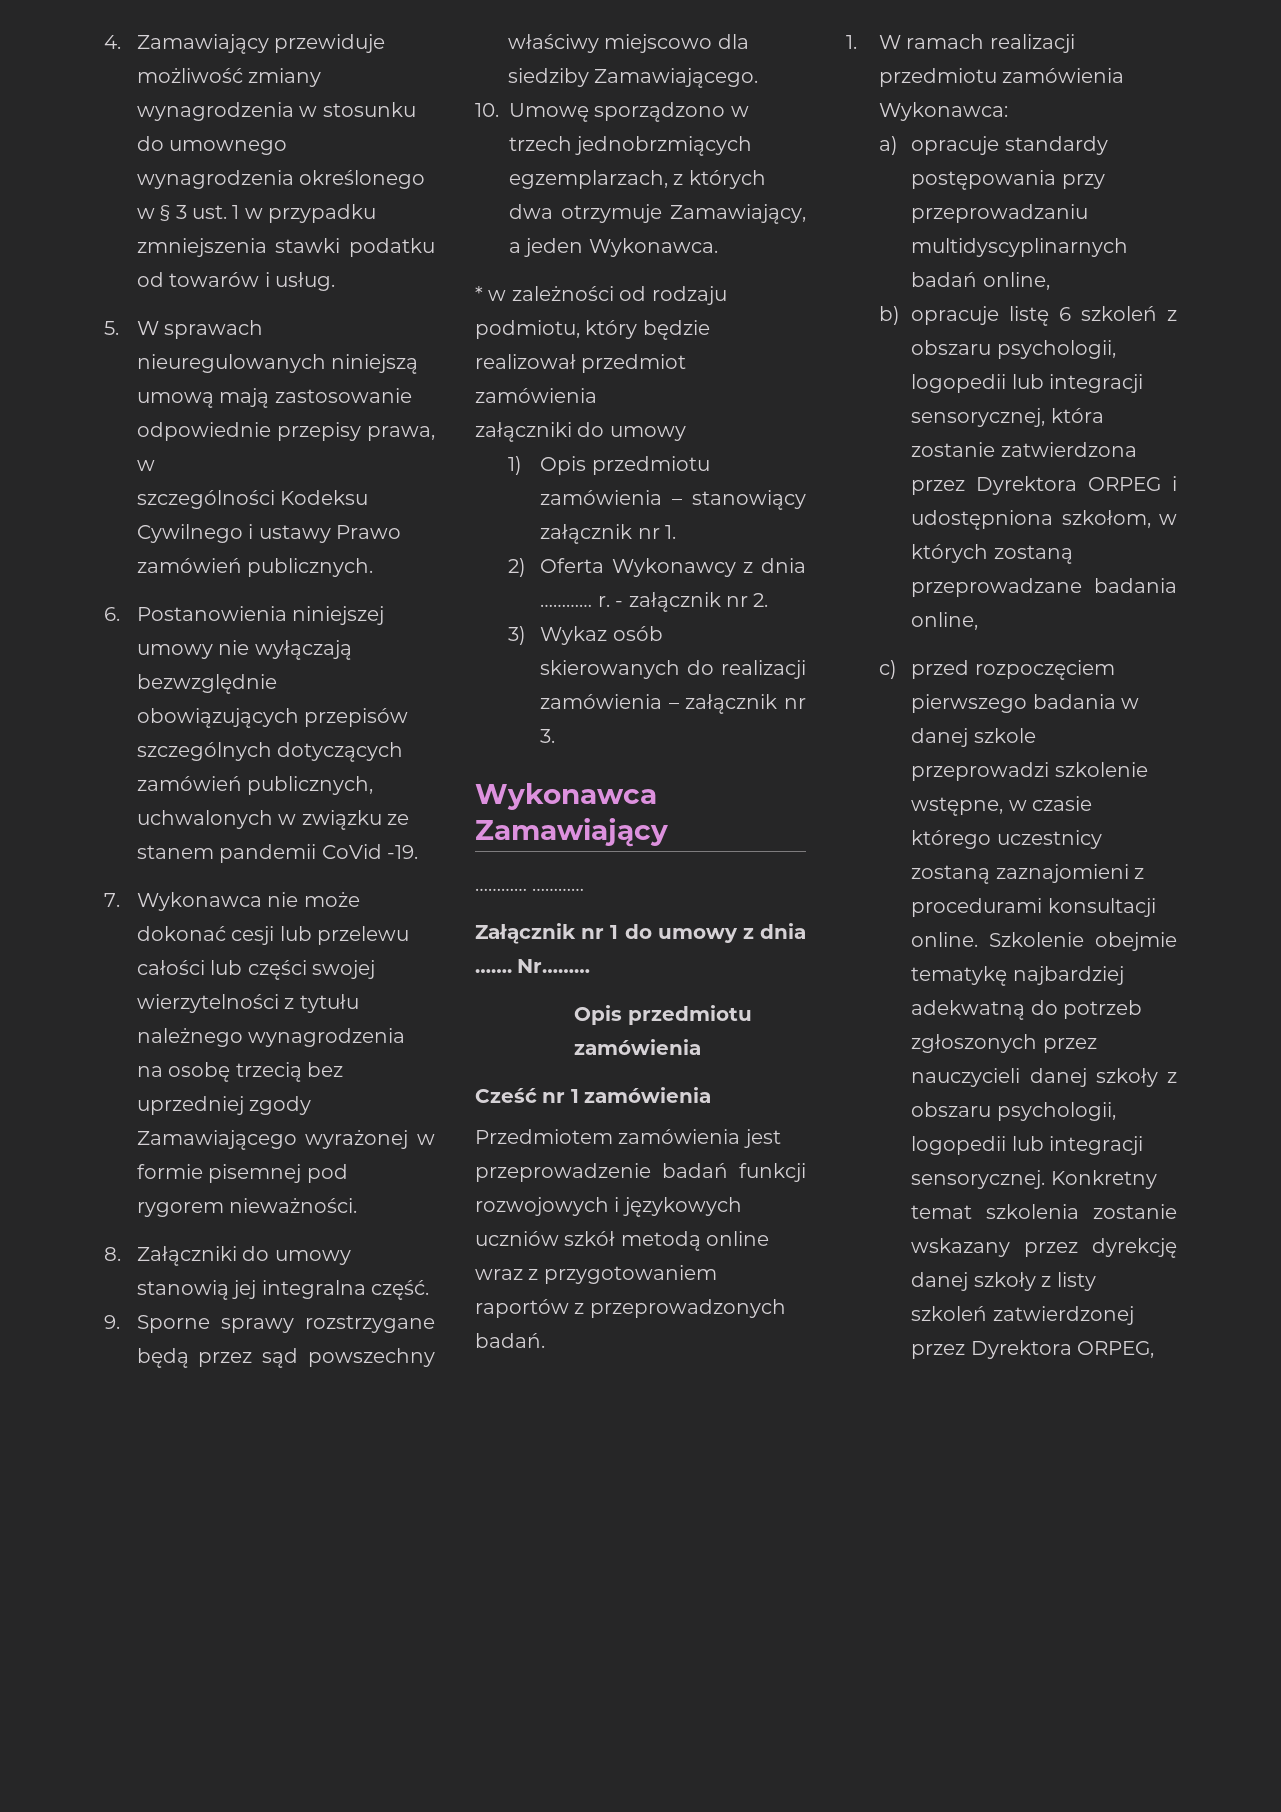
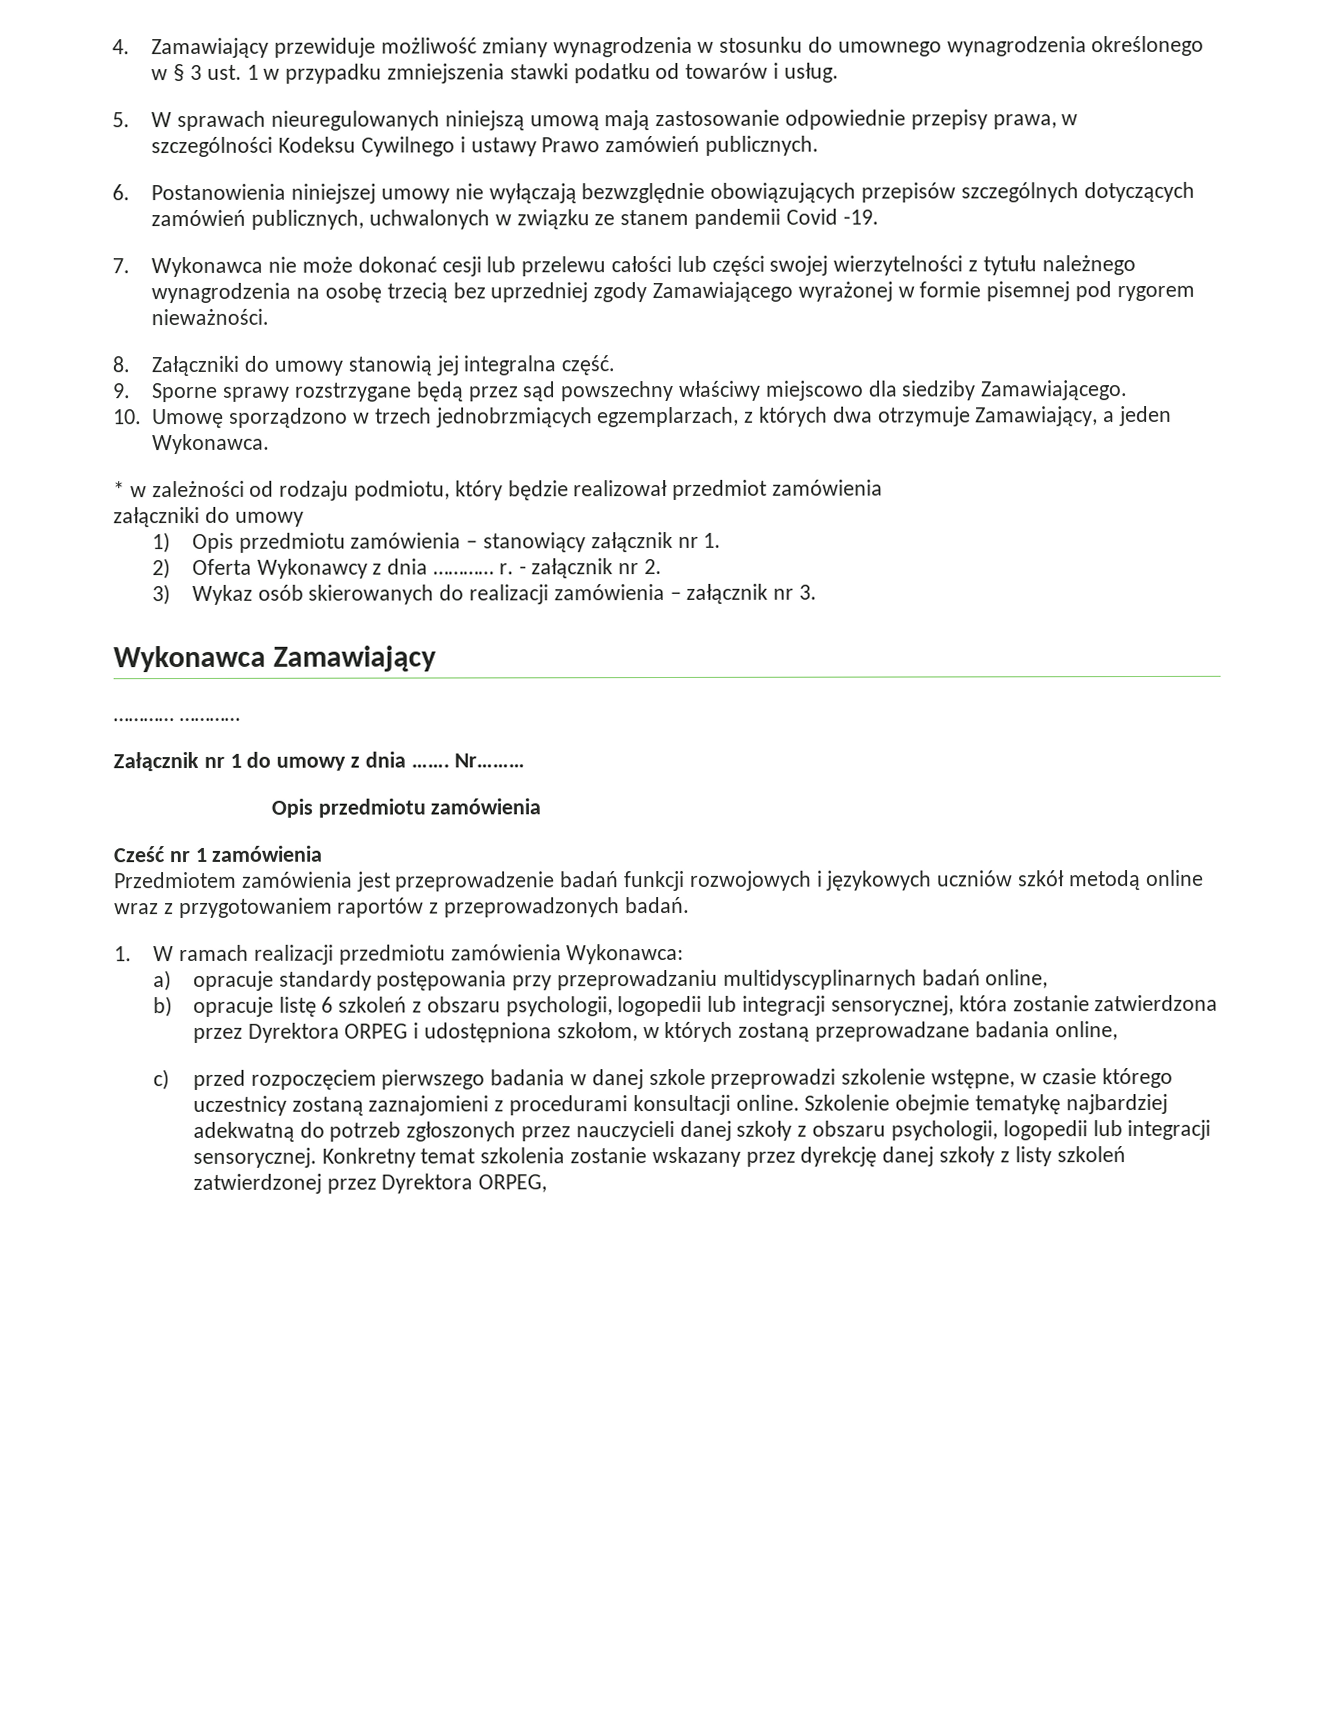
[321,844,382,859] CoVid -> [785,208,838,225] Covid

